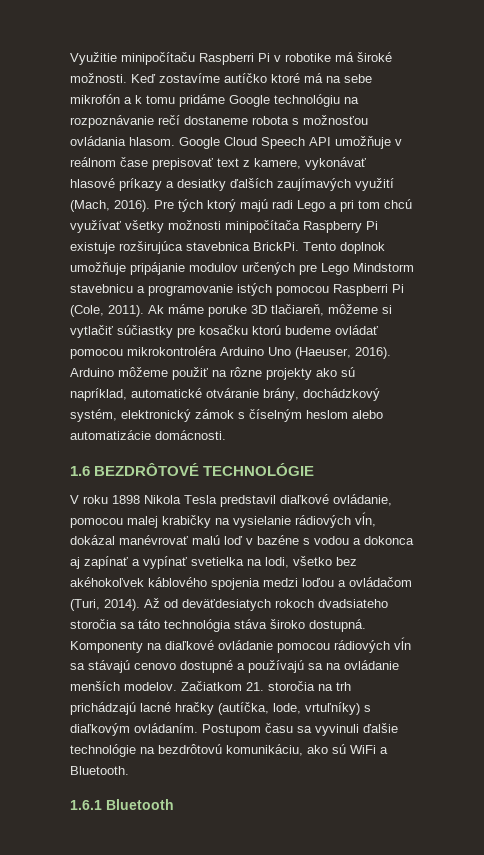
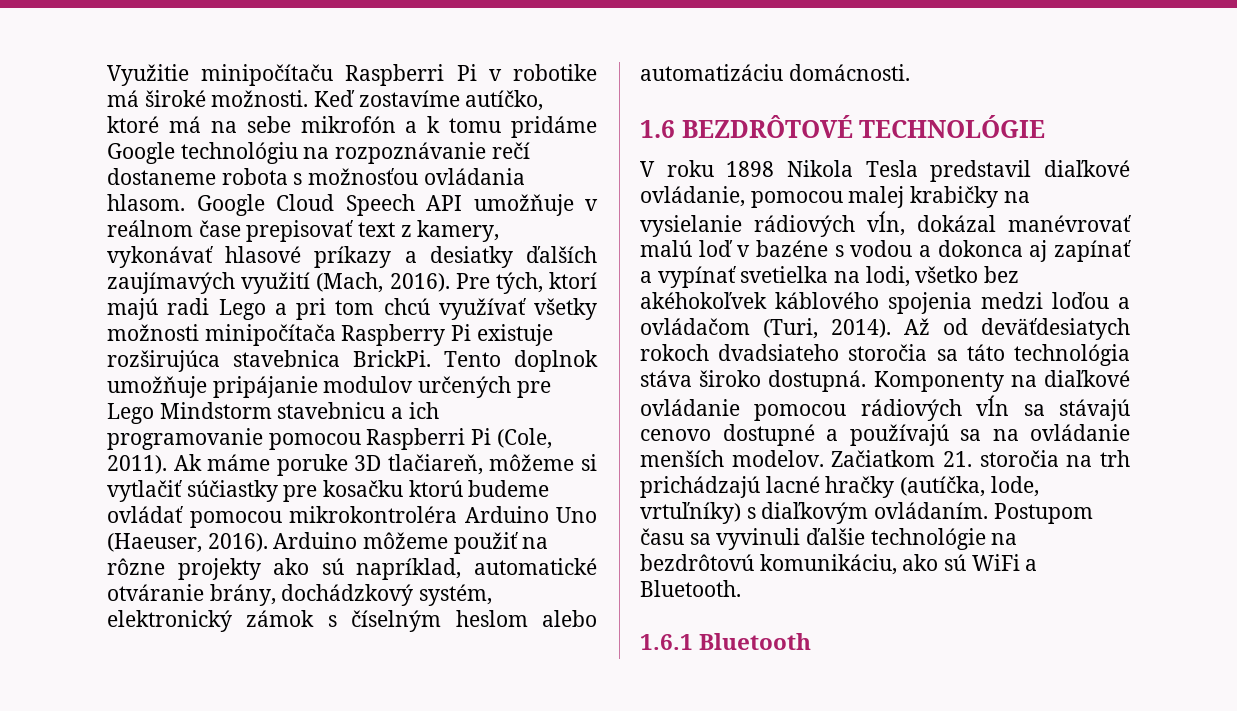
[224,73,267,83] autíčko -> [465,90,544,111] autíčko,
[254,158,301,169] kamere, -> [417,220,500,242] kamery,
[178,199,236,212] tých ktorý -> [495,272,597,294] tých, ktorí
[148,283,272,296] programovanie istých -> [408,402,439,419] [107,428,263,450] ich programovanie
[70,430,151,440] automatizácie -> [640,64,783,81] automatizáciu

